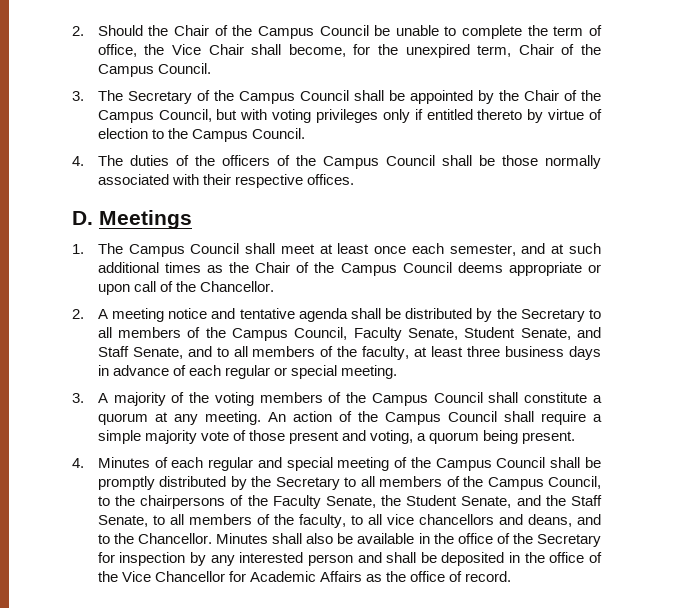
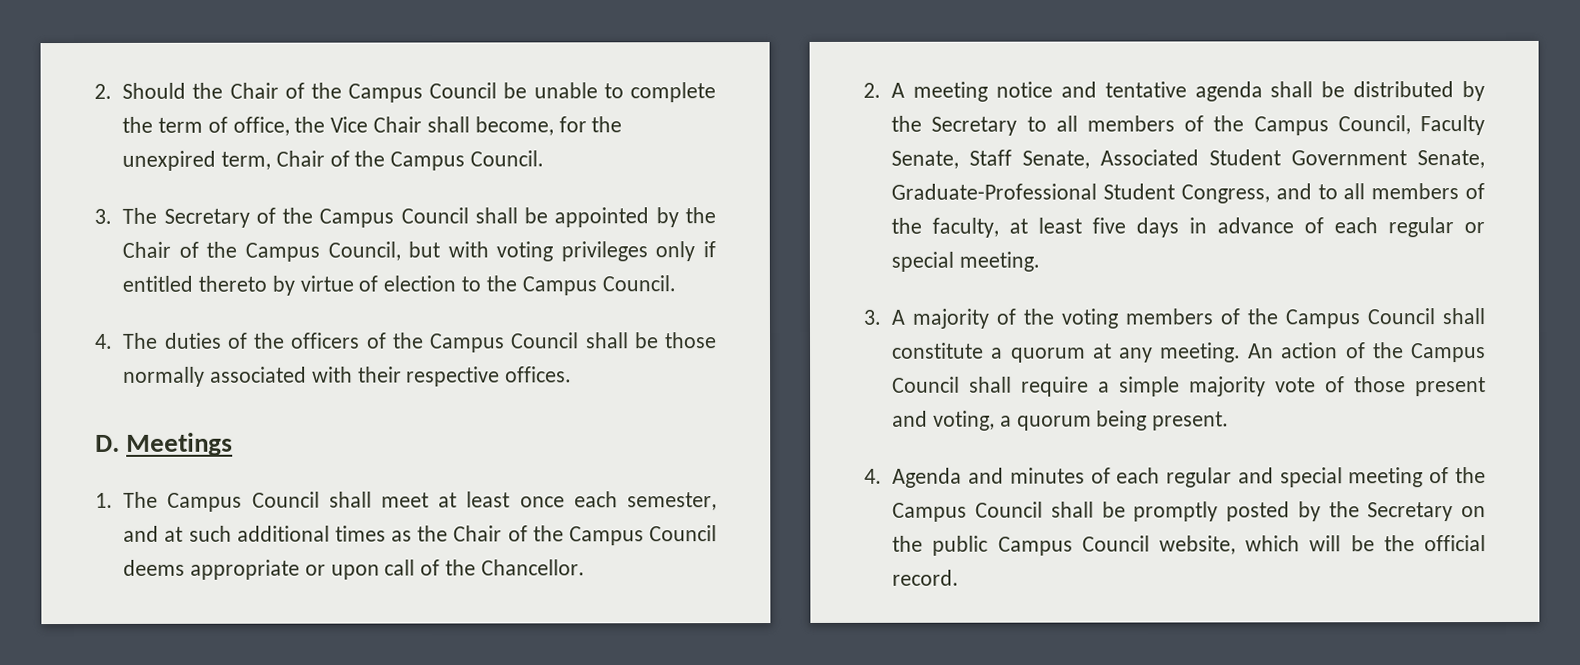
[464,327,601,340] [97,346,183,359] Student Senate, and Staff Senate, -> [969,149,1485,169] [891,183,1270,204] Staff Senate, Associated Student Government Senate, Graduate-Professional Student Congress,
[467,346,565,357] three business -> [1092,217,1127,234] five
[97,457,150,468] Minutes -> [892,467,1085,488] Agenda and minutes
[159,476,601,490] [97,495,602,509] [97,514,602,528] [97,533,601,547] [97,552,603,566] [97,571,463,582] distributed by the Secretary to all members of the Campus Council, to the chairpersons of the Faculty Senate, the Student Senate, and the Staff Senate, to all members of the faculty, to all vice chancellors and deans, and to the Chancellor. Minutes shall also be available in the office of the Secretary for inspection by any interested person and shall be deposited in the office of the Vice Chancellor for Academic Affairs as the office of -> [1226,501,1486,522] [892,535,1486,556] posted by the Secretary on the public Campus Council website, which will be the official

